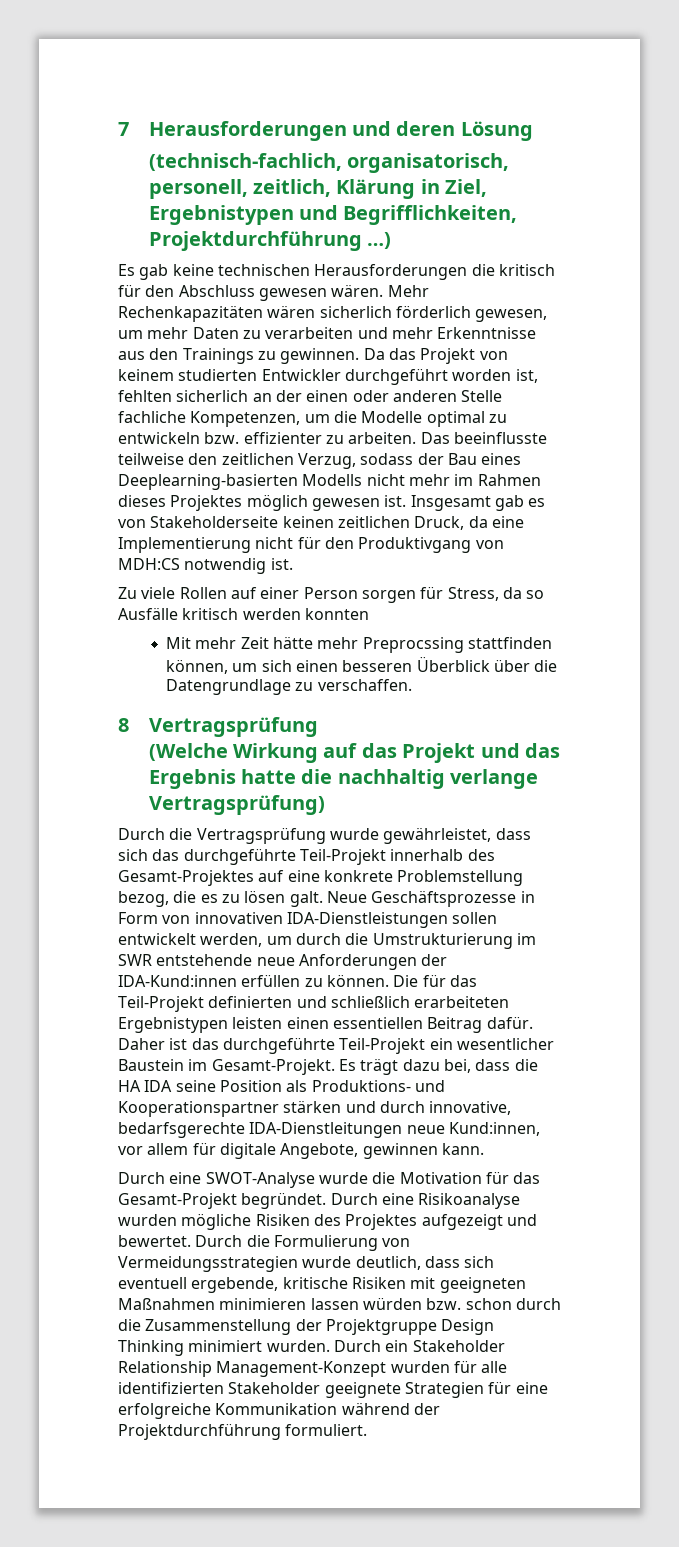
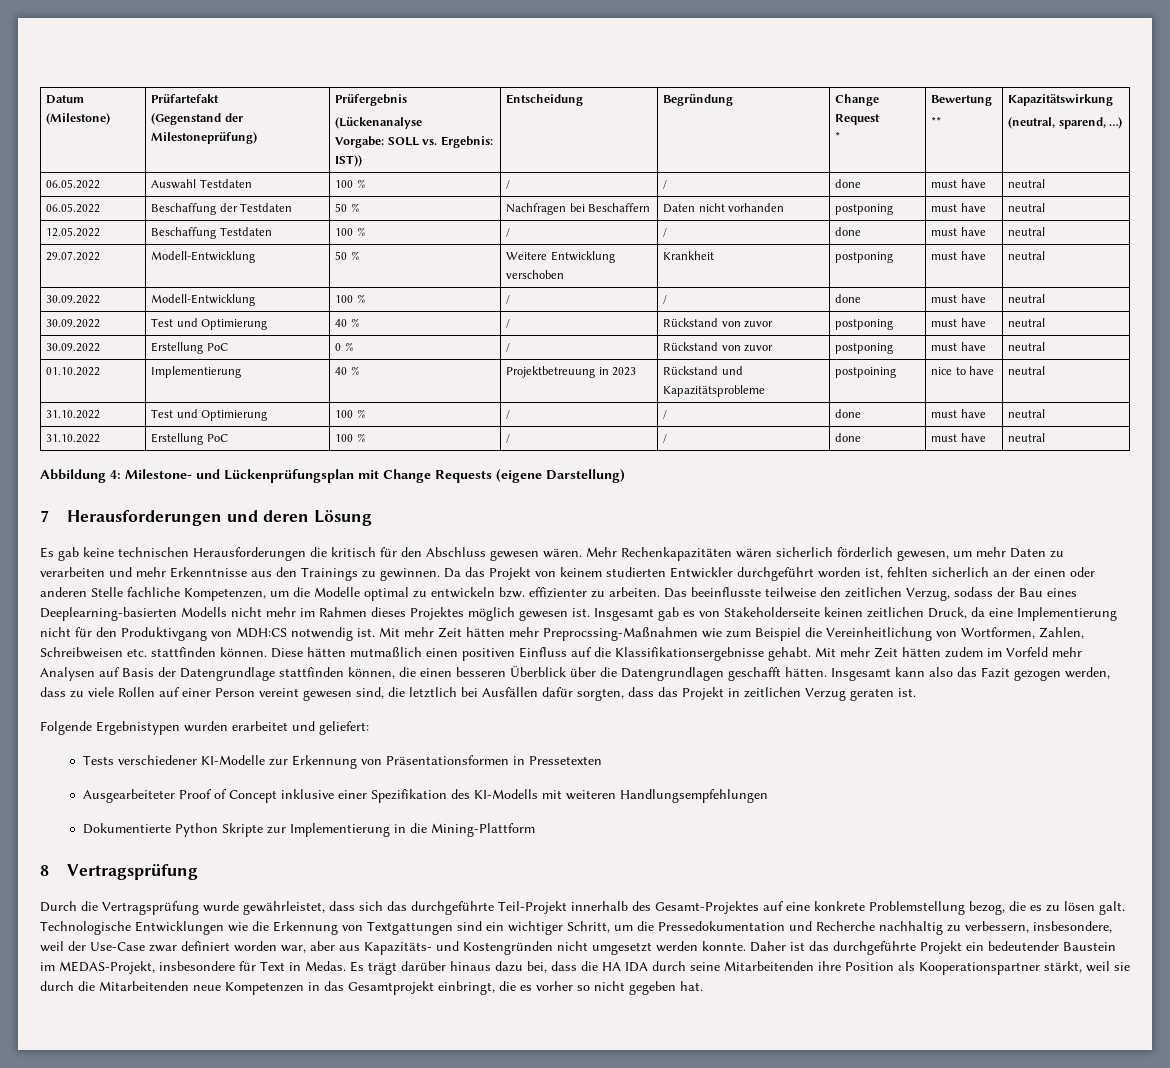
(118, 129) none -> [46,95,85,104] [46,113,111,125] [151,94,220,103] [151,113,243,125] [151,132,258,144] [335,94,408,106] [335,117,423,129] [335,136,493,148] [335,155,363,167] [506,94,584,106] [663,94,734,106] [835,94,880,106] [835,114,881,125] [835,132,841,141] [931,95,993,106] [931,117,942,126] [1008,94,1114,106] [1008,117,1123,129] [46,179,101,189] [151,179,252,189] [335,179,366,188] [506,180,511,189] [663,180,668,189] [835,179,862,188] [931,179,986,188] [1008,179,1046,188] [46,203,101,213] [151,203,293,215] [335,203,360,212] [506,203,651,215] [663,203,785,213] [835,204,894,215] [931,203,986,212] [1008,203,1046,212] [46,227,101,237] [151,227,272,239] [335,227,366,236] [506,228,511,237] [663,228,668,237] [835,227,862,236] [931,227,986,236] [1008,227,1046,236] [46,251,101,261] [151,251,256,263] [335,251,360,260] [506,251,615,263] [506,270,565,279] [663,251,715,260] [835,252,894,263] [931,251,986,260] [1008,251,1046,260] [46,295,101,304] [151,294,256,306] [335,294,366,303] [506,295,511,304] [663,295,668,304] [835,294,862,303] [931,294,986,303] [1008,294,1046,303] [46,319,101,328] [151,318,268,330] [335,318,360,327] [506,319,511,328] [663,318,774,328] [835,319,894,330] [931,318,986,327] [1008,318,1046,327] [46,343,101,352] [151,342,228,354] [335,342,354,351] [506,343,511,352] [663,342,774,352] [835,343,894,354] [931,342,986,351] [1008,342,1046,351] [46,367,101,376] [151,366,242,378] [335,366,360,375] [506,366,637,378] [663,366,743,375] [663,385,766,397] [835,367,897,378] [931,366,995,375] [1008,366,1046,375] [46,410,101,419] [151,409,268,421] [335,409,366,418] [506,410,511,419] [663,410,668,419] [835,409,862,418] [931,409,986,418] [1008,409,1046,418] [46,434,101,443] [151,433,228,445] [335,433,366,442] [506,434,511,443] [663,434,668,443] [835,433,862,442] [931,433,986,442] [1008,433,1046,442] [40,469,625,483] Datum (Milestone) | Prüfartefakt // (Gegenstand der Milestoneprüfung) | Prüfergebnis // (Lückenanalyse // Vorgabe: SOLL vs. Ergebnis: IST)) | Entscheidung | Begründung | Change Request // * | Bewertung // ** | Kapazitätswirkung // (neutral, sparend, …) // 06.05.2022 | Auswahl Testdaten | 100 % | / | / | done | must have | neutral // 06.05.2022 | Beschaffung der Testdaten | 50 % | Nachfragen bei Beschaffern | Daten nicht vorhanden | postponing | must have | neutral // 12.05.2022 | Beschaffung Testdaten | 100 % | / | / | done | must have | neutral // 29.07.2022 | Modell-Entwicklung | 50 % | Weitere Entwicklung verschoben | Krankheit | postponing | must have | neutral // 30.09.2022 | Modell-Entwicklung | 100 % | / | / | done | must have | neutral // 30.09.2022 | Test und Optimierung | 40 % | / | Rückstand von zuvor | postponing | must have | neutral // 30.09.2022 | Erstellung PoC | 0 % | / | Rückstand von zuvor | postponing | must have | neutral // 01.10.2022 | Implementierung | 40 % | Projektbetreuung in 2023 | Rückstand und Kapazitätsprobleme | postpoining | nice to have | neutral // 31.10.2022 | Test und Optimierung | 100 % | / | / | done | must have | neutral // 31.10.2022 | Erstellung PoC | 100 % | / | / | done | must have | neutral // Abbildung 4: Milestone- und Lückenprüfungsplan mit Change Requests (eigene Darstellung) //
[148,153,509,173] [148,179,488,199] [148,205,518,225] [148,231,391,251] // (technisch-fachlich, organisatorisch, personell, zeitlich, Klärung in Ziel, Ergebnistypen und Begrifflichkeiten, Projektdurchführung …) -> (372, 518) none
[118,587,137,599] // Zu -> [379,627,1084,641] [40,647,1082,661] [40,666,1110,681] [40,687,84,698] Mit mehr Zeit hätten mehr Preprocssing-Maßnahmen wie zum Beispiel die Vereinheitlichung von Wortformen, Zahlen, Schreibweisen etc. stattfinden können. Diese hätten mutmaßlich einen positiven Einfluss auf die Klassifikationsergebnisse gehabt. Mit mehr Zeit hätten zudem im Vorfeld mehr Analysen auf Basis der Datengrundlage stattfinden können, die einen besseren Überblick über die Datengrundlagen geschafft hätten. Insgesamt kann also das Fazit gezogen werden, dass zu
[361,586,545,603] [118,607,369,620] [166,636,553,653] [166,656,558,674] [166,679,412,695] [118,717,318,737] [148,743,560,763] [148,769,539,789] [148,795,325,815] sorgen für Stress, da so Ausfälle kritisch werden konnten // Mit mehr Zeit hätte mehr Preprocssing stattfinden können, um sich einen besseren Überblick über die Datengrundlage zu verschaffen. // 8 Vertragsprüfung // (Welche Wirkung auf das Projekt und das Ergebnis hatte die nachhaltig verlange Vertragsprüfung) -> [259,687,916,701] [40,721,369,735] [82,755,602,769] [82,789,768,803] [82,823,535,837] [40,864,199,880] vereint gewesen sind, die letztlich bei Ausfällen dafür sorgten, dass das Projekt in zeitlichen Verzug geraten ist. // Folgende Ergebnistypen wurden erarbeitet und geliefert: // Tests verschiedener KI-Modelle zur Erkennung von Präsentationsformen in Pressetexten // Ausgearbeiteter Proof of Concept inklusive einer Spezifikation des KI-Modells mit weiteren Handlungsempfehlungen // Dokumentierte Python Skripte zur Implementierung in die Mining-Plattform // 8 Vertragsprüfung
[326,890,535,907] [118,912,498,928] [118,933,536,949] [118,954,448,970] [118,974,477,987] [118,996,510,1012] [118,1016,533,1033] [118,1037,554,1054] [118,1058,399,1075] Neue Geschäftsprozesse in Form von innovativen IDA-Dienstleistungen sollen entwickelt werden, um durch die Umstrukturierung im SWR entstehende neue Anforderungen der IDA-Kund:innen erfüllen zu können. Die für das Teil-Projekt definierten und schließlich erarbeiteten Ergebnistypen leisten einen essentiellen Beitrag dafür. Daher ist das durchgeführte Teil-Projekt ein wesentlicher Baustein im Gesamt-Projekt. Es trägt -> [40,921,1112,935] [40,941,1116,955] [40,961,491,975] Technologische Entwicklungen wie die Erkennung von Textgattungen sind ein wichtiger Schritt, um die Pressedokumentation und Recherche nachhaltig zu verbessern, insbesondere, weil der Use-Case zwar definiert worden war, aber aus Kapazitäts- und Kostengründen nicht umgesetzt werden konnte. Daher ist das durchgeführte Projekt ein bedeutender Baustein im MEDAS-Projekt, insbesondere für Text in Medas. Es trägt darüber hinaus
[175,1080,445,1092] [118,1100,512,1117] [118,1122,540,1138] [118,1142,484,1159] [118,1171,541,1188] [118,1192,521,1209] [118,1213,537,1230] [118,1235,411,1251] [118,1256,495,1272] [118,1277,526,1293] [118,1297,561,1310] [118,1319,495,1335] [118,1340,505,1356] [118,1360,508,1377] [118,1381,548,1398] [118,1402,440,1419] [118,1423,368,1440] seine Position als Produktions- und Kooperationspartner stärken und durch innovative, bedarfsgerechte IDA-Dienstleitungen neue Kund:innen, vor allem für digitale Angebote, gewinnen kann. // Durch eine SWOT-Analyse wurde die Motivation für das Gesamt-Projekt begründet. Durch eine Risikoanalyse wurden mögliche Risiken des Projektes aufgezeigt und bewertet. Durch die Formulierung von Vermeidungsstrategien wurde deutlich, dass sich eventuell ergebende, kritische Risiken mit geeigneten Maßnahmen minimieren lassen würden bzw. schon durch die Zusammenstellung der Projektgruppe Design Thinking minimiert wurden. Durch ein Stakeholder Relationship Management-Konzept wurden für alle identifizierten Stakeholder geeignete Strategien für eine erfolgreiche Kommunikation während der Projektdurchführung formuliert. -> [652,961,1130,975] [40,981,703,995] durch seine Mitarbeitenden ihre Position als Kooperationspartner stärkt, weil sie durch die Mitarbeitenden neue Kompetenzen in das Gesamtprojekt einbringt, die es vorher so nicht gegeben hat.

